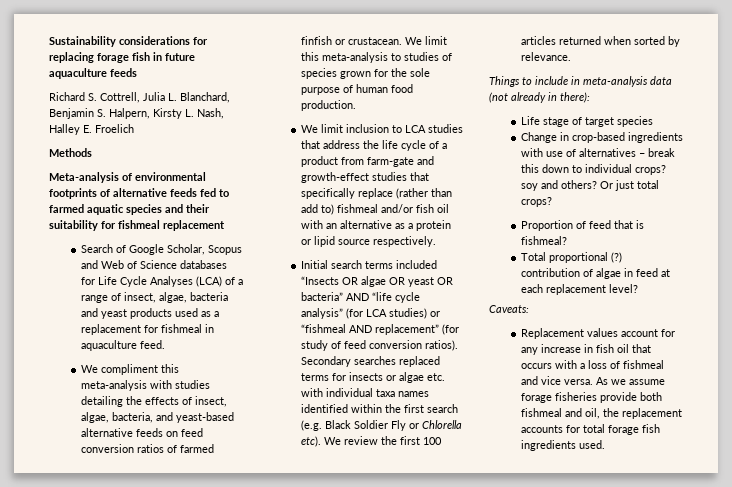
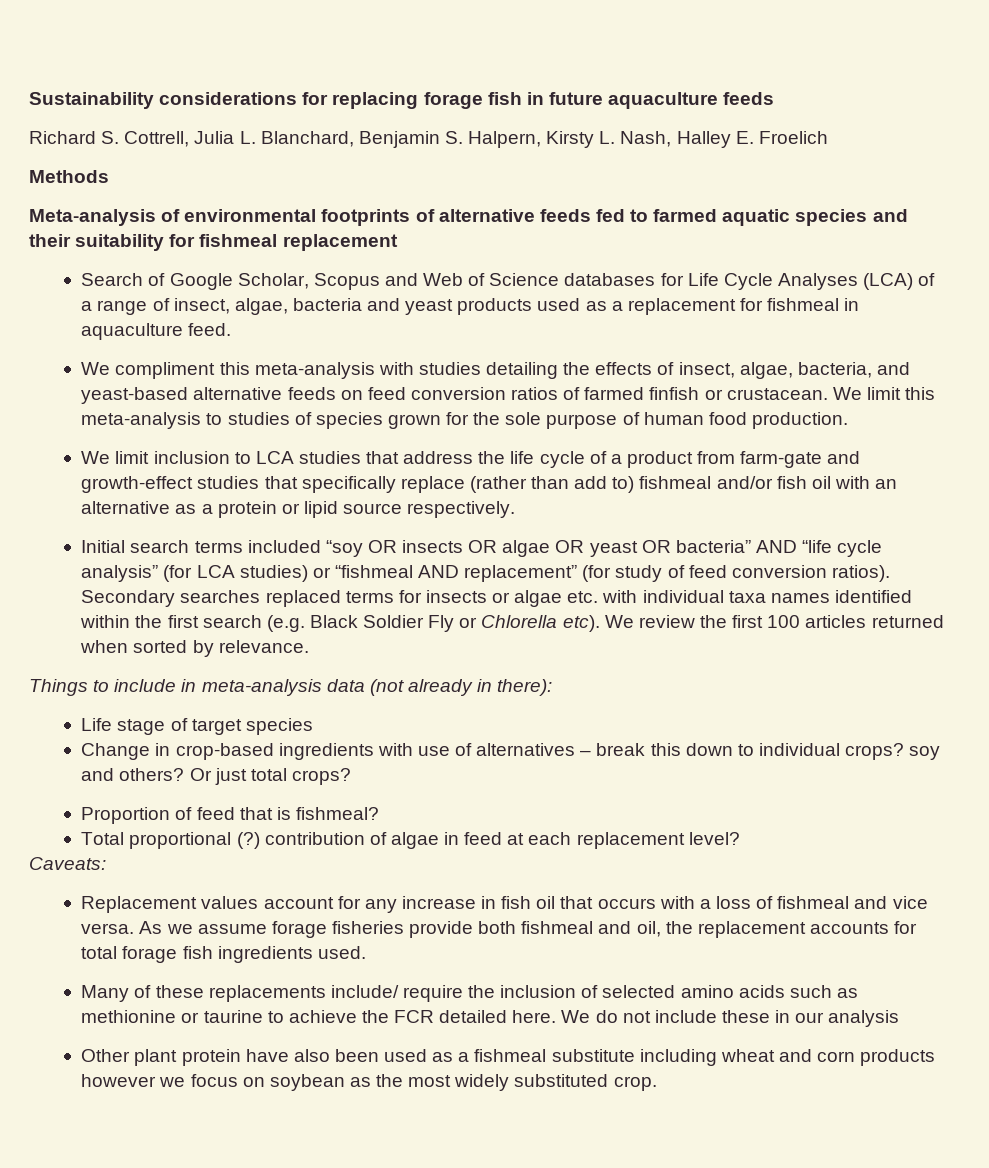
[300,276,339,285] “Insects -> [325,540,464,557] “soy OR insects
(605, 444) none -> [81,985,858,1002] [81,1010,900,1027] [81,1049,936,1066] [81,1074,657,1091] // Many of these replacements include/ require the inclusion of selected amino acids such as methionine or taurine to achieve the FCR detailed here. We do not include these in our analysis // Other plant protein have also been used as a fishmeal substitute including wheat and corn products however we focus on soybean as the most widely substituted crop.

